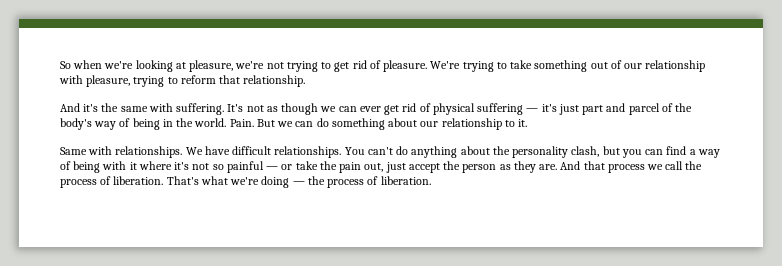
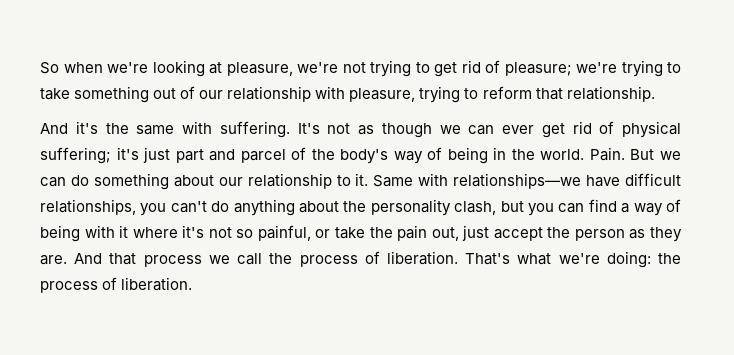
[383,60,461,72] pleasure. We're -> [504,62,617,76] pleasure; we're
[477,103,539,115] suffering — -> [40,147,111,164] suffering;
(528, 123) // -> (369, 179) none
[115,146,365,158] relationships. We have difficult relationships. You -> [453,173,681,189] [40,199,167,216] relationships—we have difficult relationships, you
[226,161,279,173] painful — -> [257,225,311,241] painful,
[261,176,305,188] doing — -> [606,251,651,268] doing:

